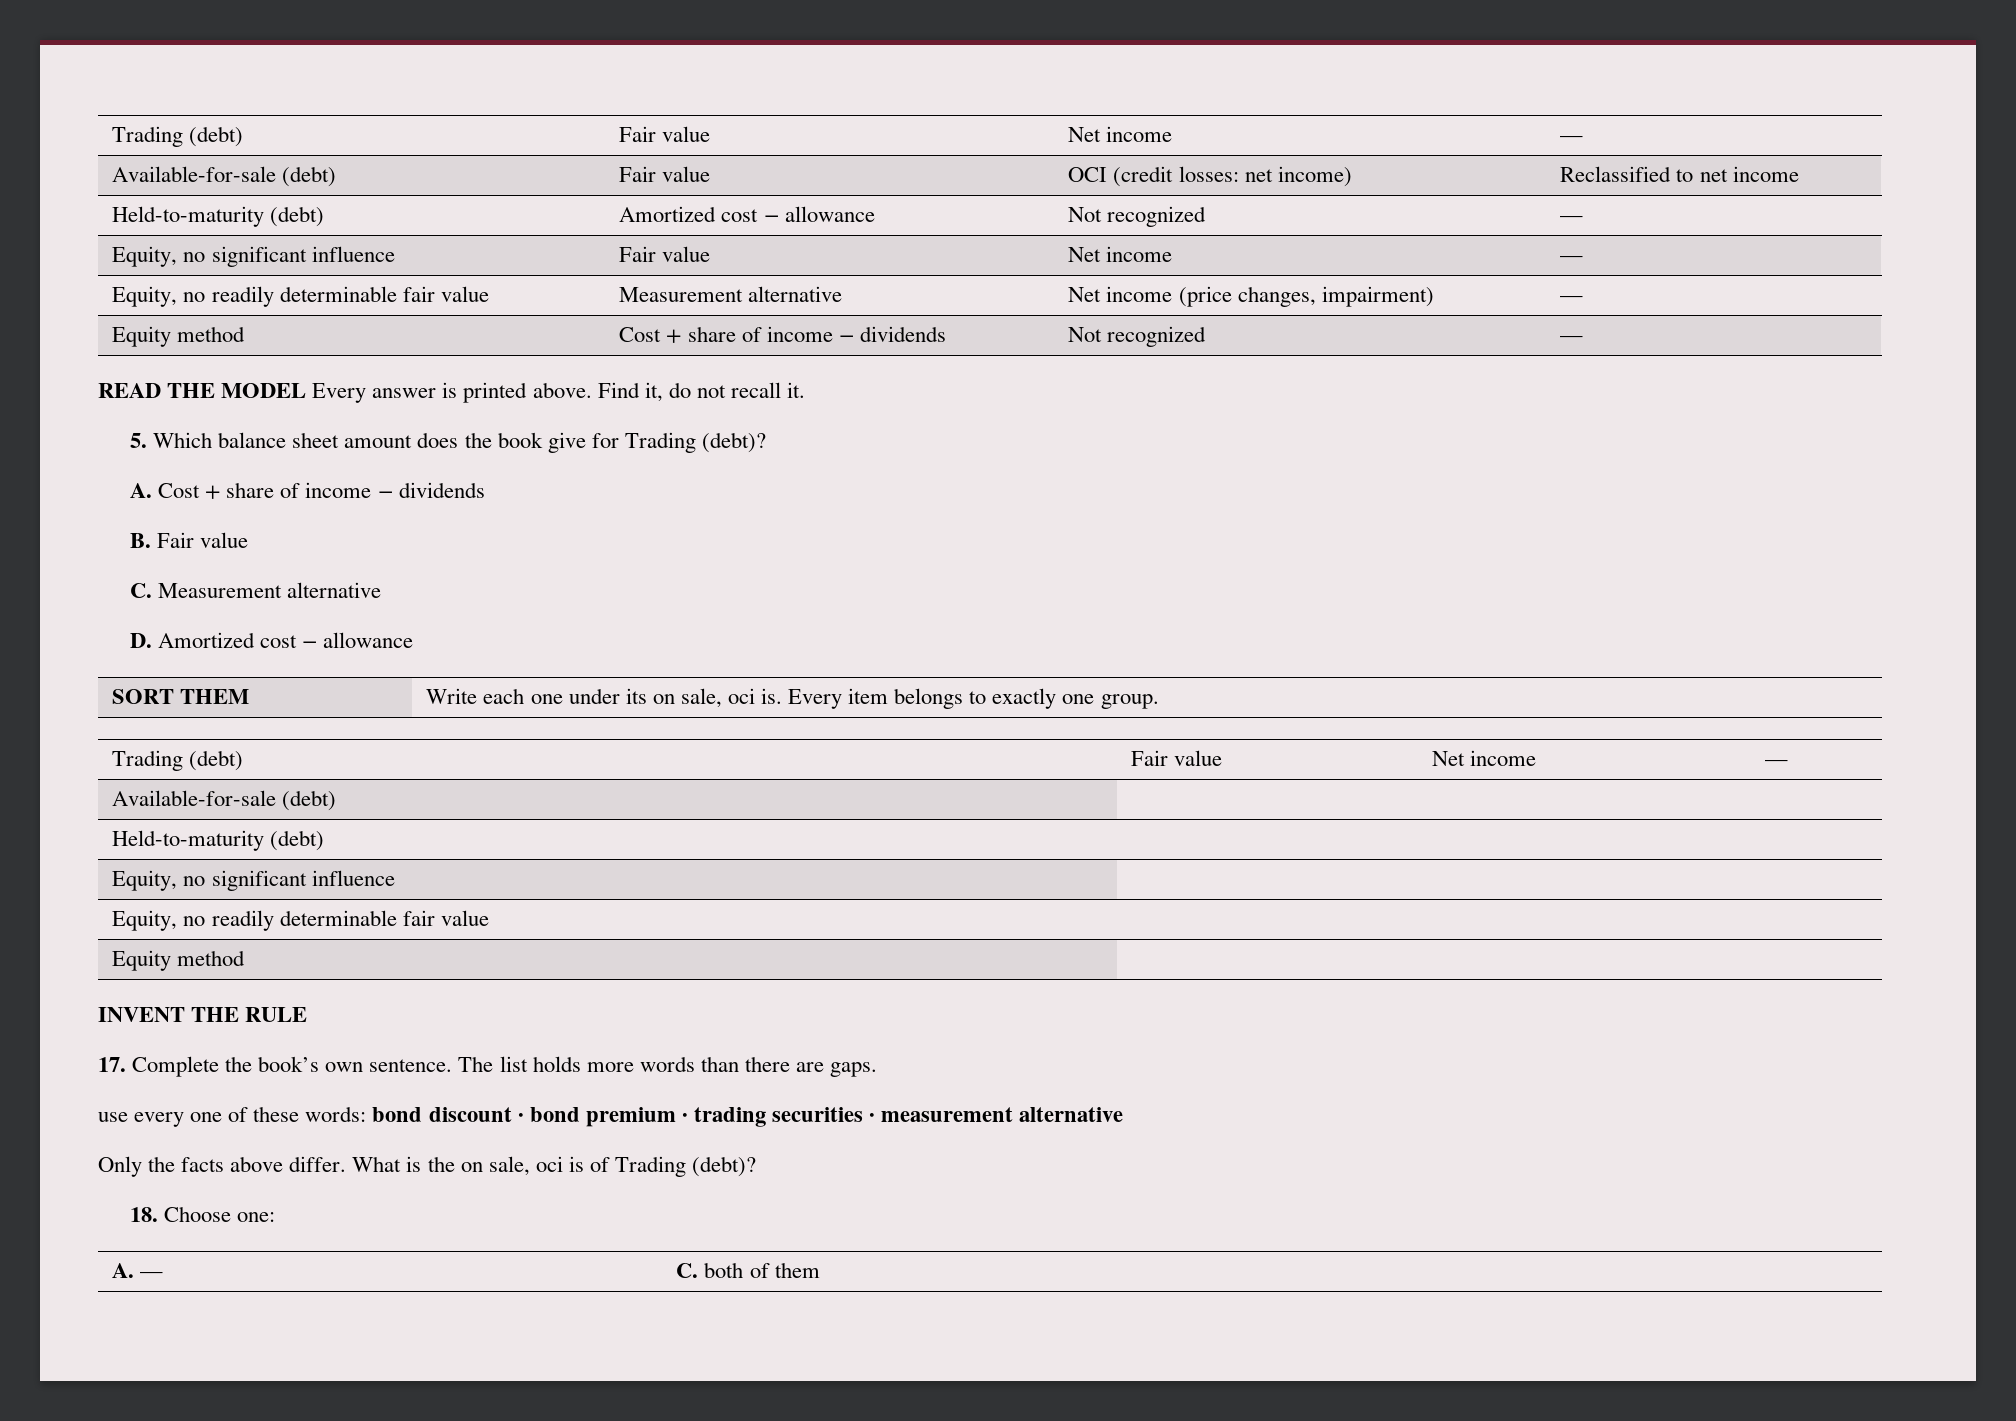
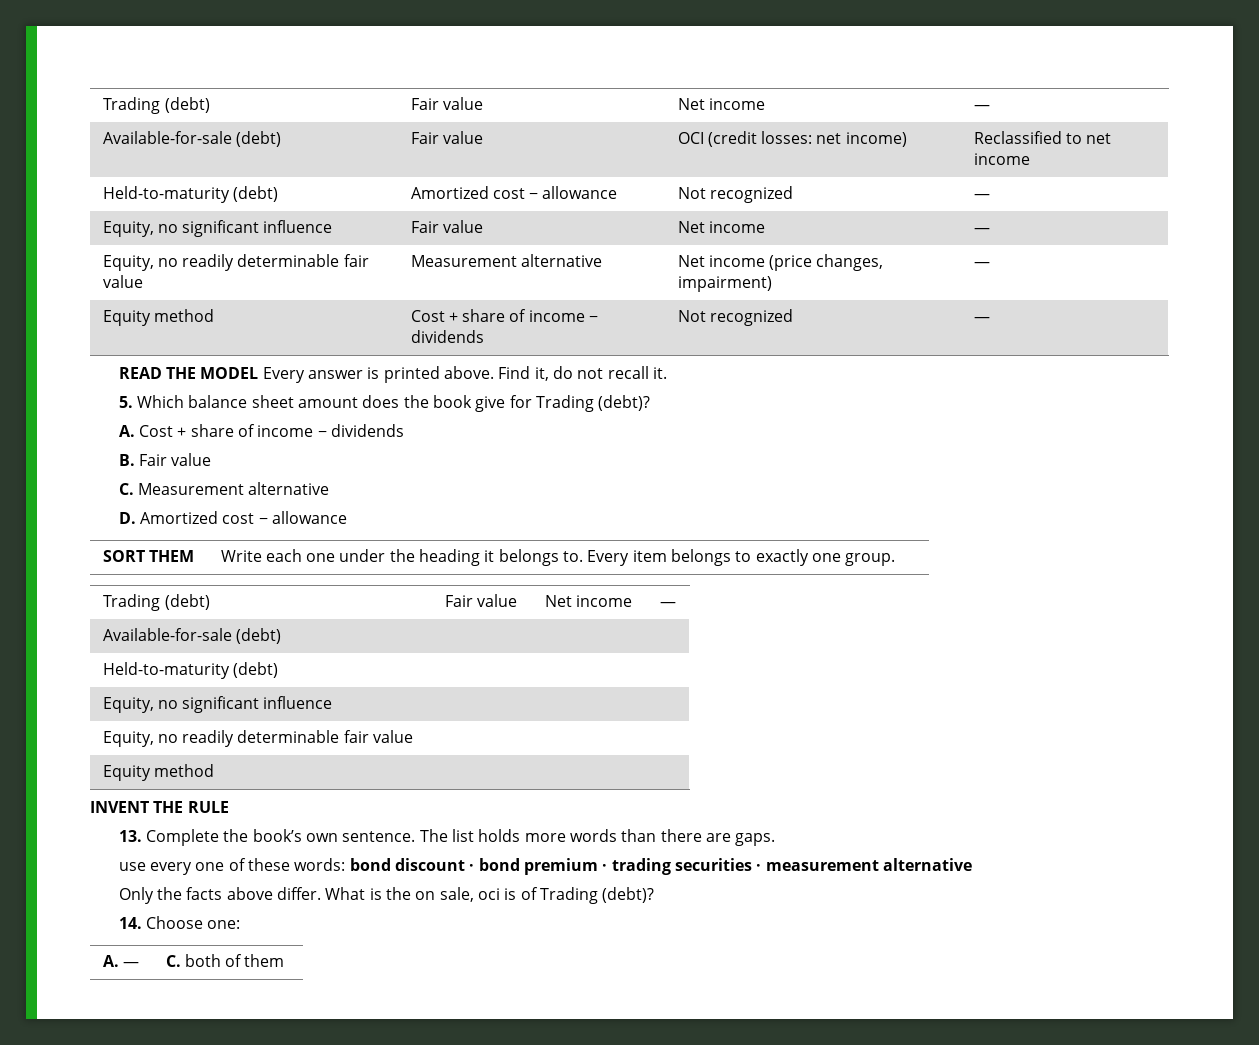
[625,688,783,708] its on sale, oci is. -> [389,549,584,566] the heading it belongs to.
[98,1057,126,1072] 17. -> [118,830,142,842] 13.
[130,1207,159,1222] 18. -> [118,917,142,929] 14.

